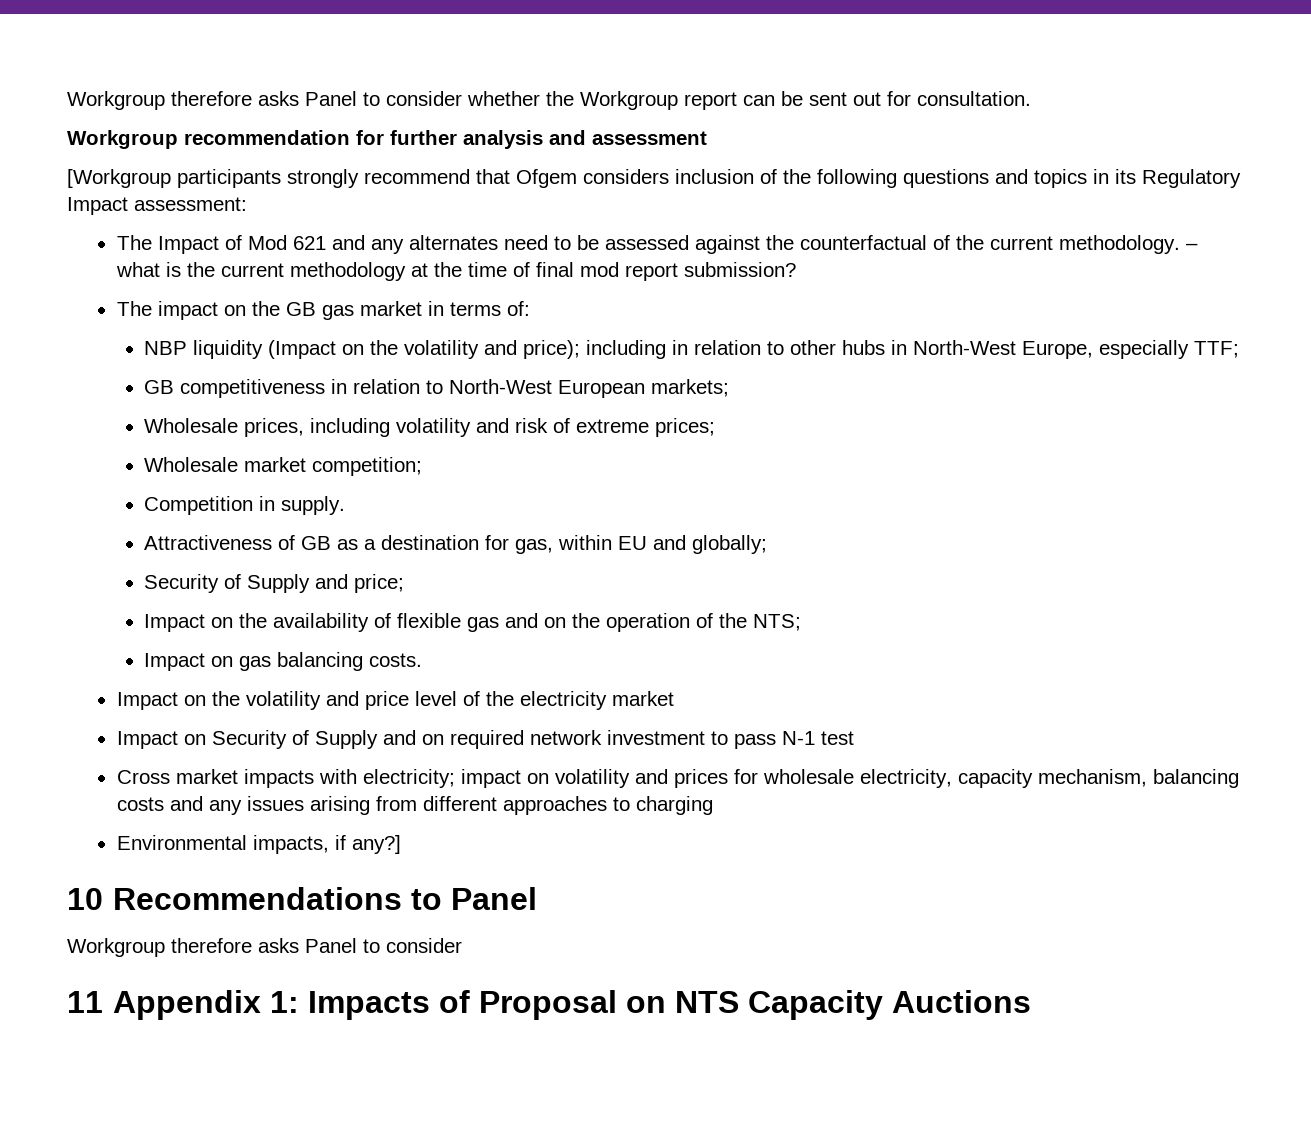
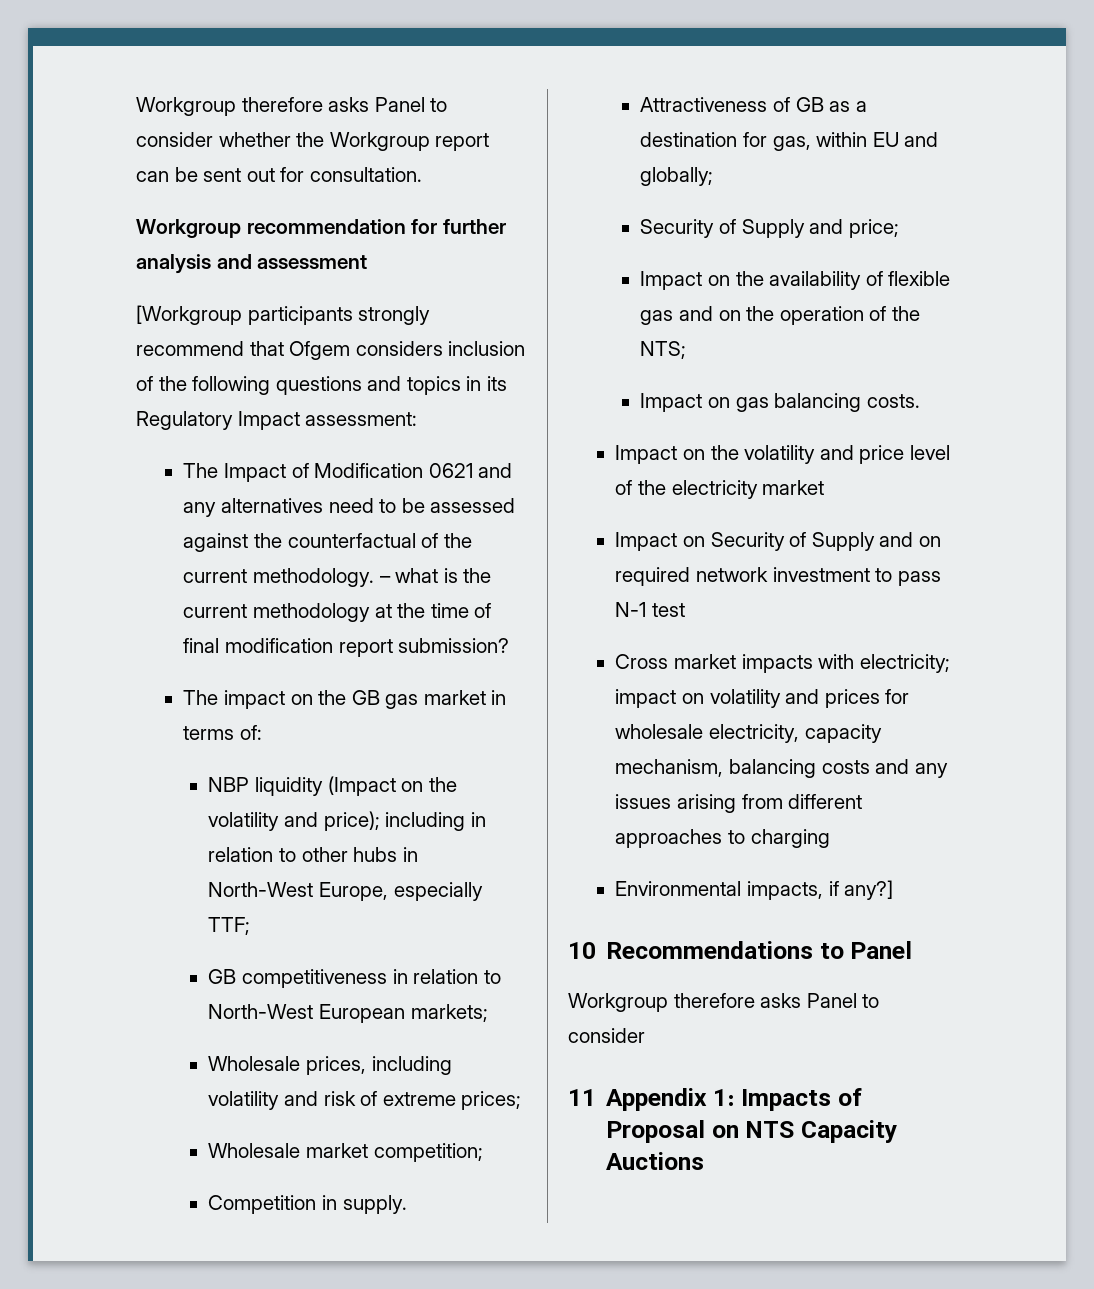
[247,235,498,254] Mod 621 and any alternates -> [314,463,513,478] [183,498,324,517] Modification 0621 and any alternatives
[579,262,619,277] mod -> [225,638,334,653] modification

